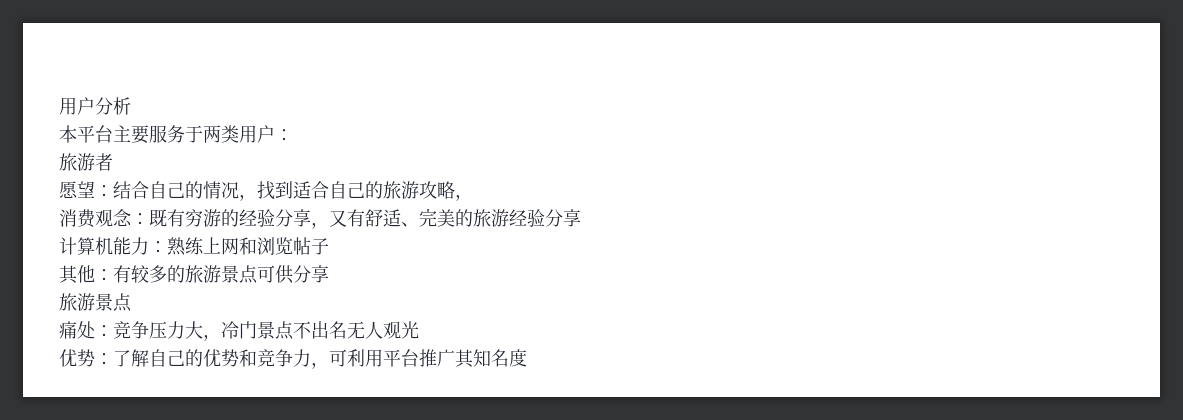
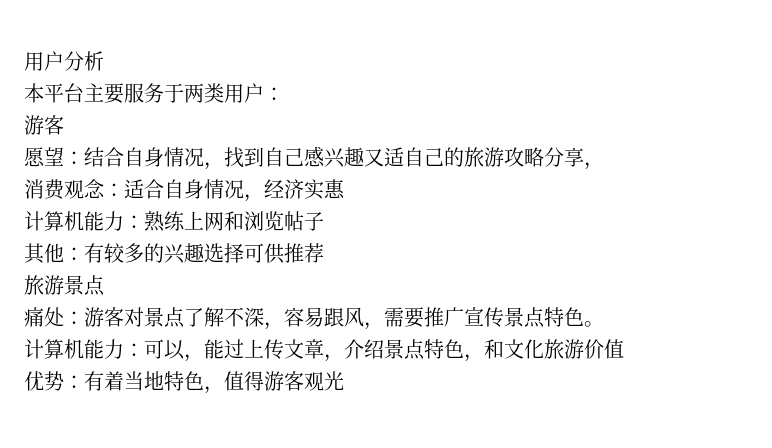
[59,153,113,171] 旅游者 -> [24,115,64,135] 游客
[167,181,203,199] 己的 -> [144,147,164,167] 身
[293,181,329,199] 适合 -> [264,146,404,168] 自己感兴趣又适
(455, 190) none -> [544,147,584,167] 分享
[149,208,581,229] 既有穷游的经验分享，又有舒适、完美的旅游经验分享 -> [124,179,345,202] 适合自身情况，经济实惠
[185,265,329,284] 旅游景点可供分享 -> [164,243,324,264] 兴趣选择可供推荐
[113,321,419,341] [59,349,527,369] 竞争压力大，冷门景点不出名无人观光 // 优势：了解自己的优势和竞争力，可利用平台推广其知名度 -> [84,307,604,330] [24,339,624,362] [24,371,344,394] 游客对景点了解不深，容易跟风，需要推广宣传景点特色。 // 计算机能力：可以，能过上传文章，介绍景点特色，和文化旅游价值 // 优势：有着当地特色，值得游客观光

